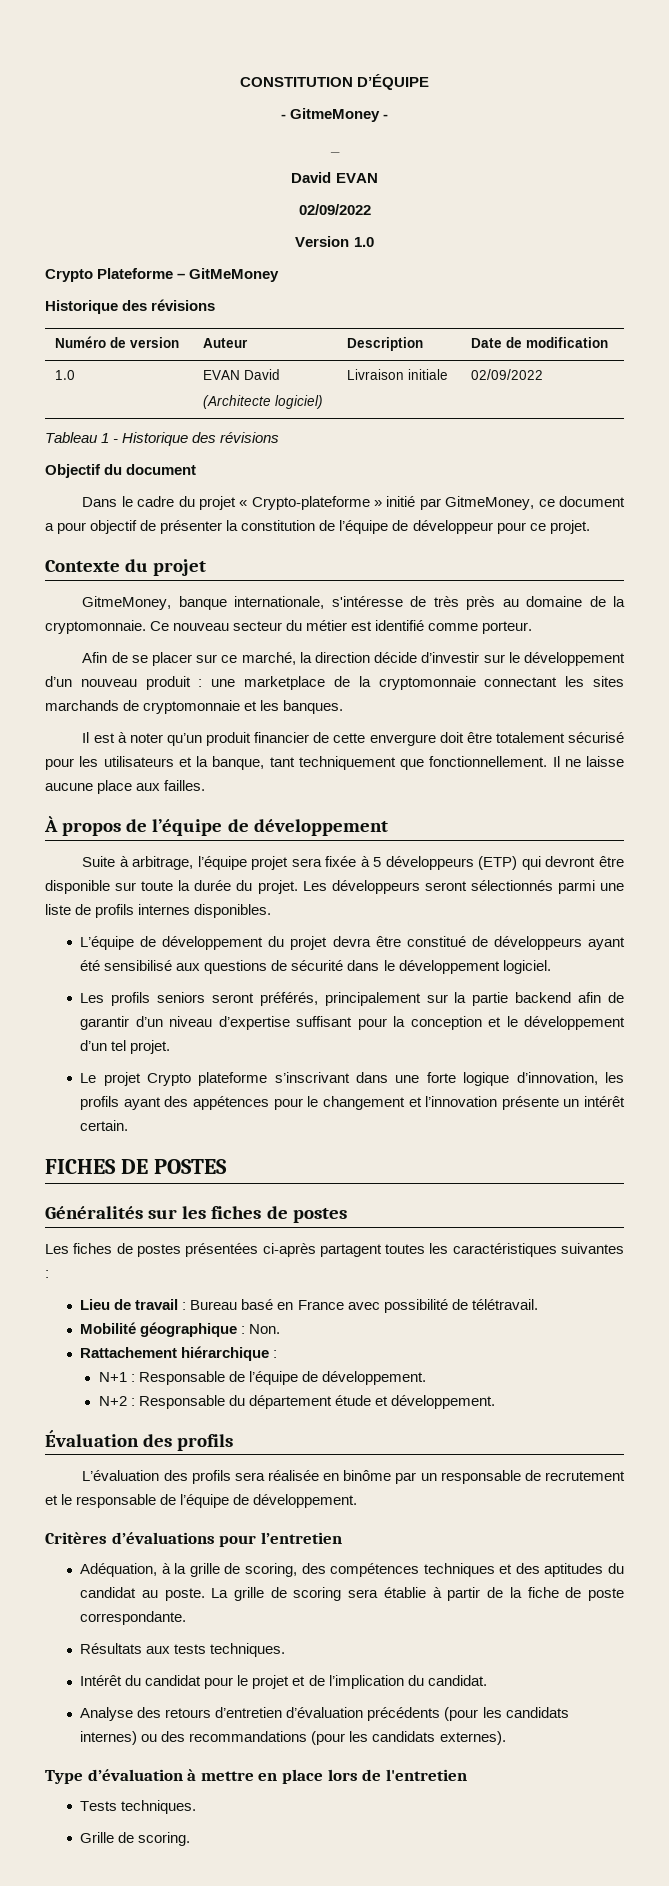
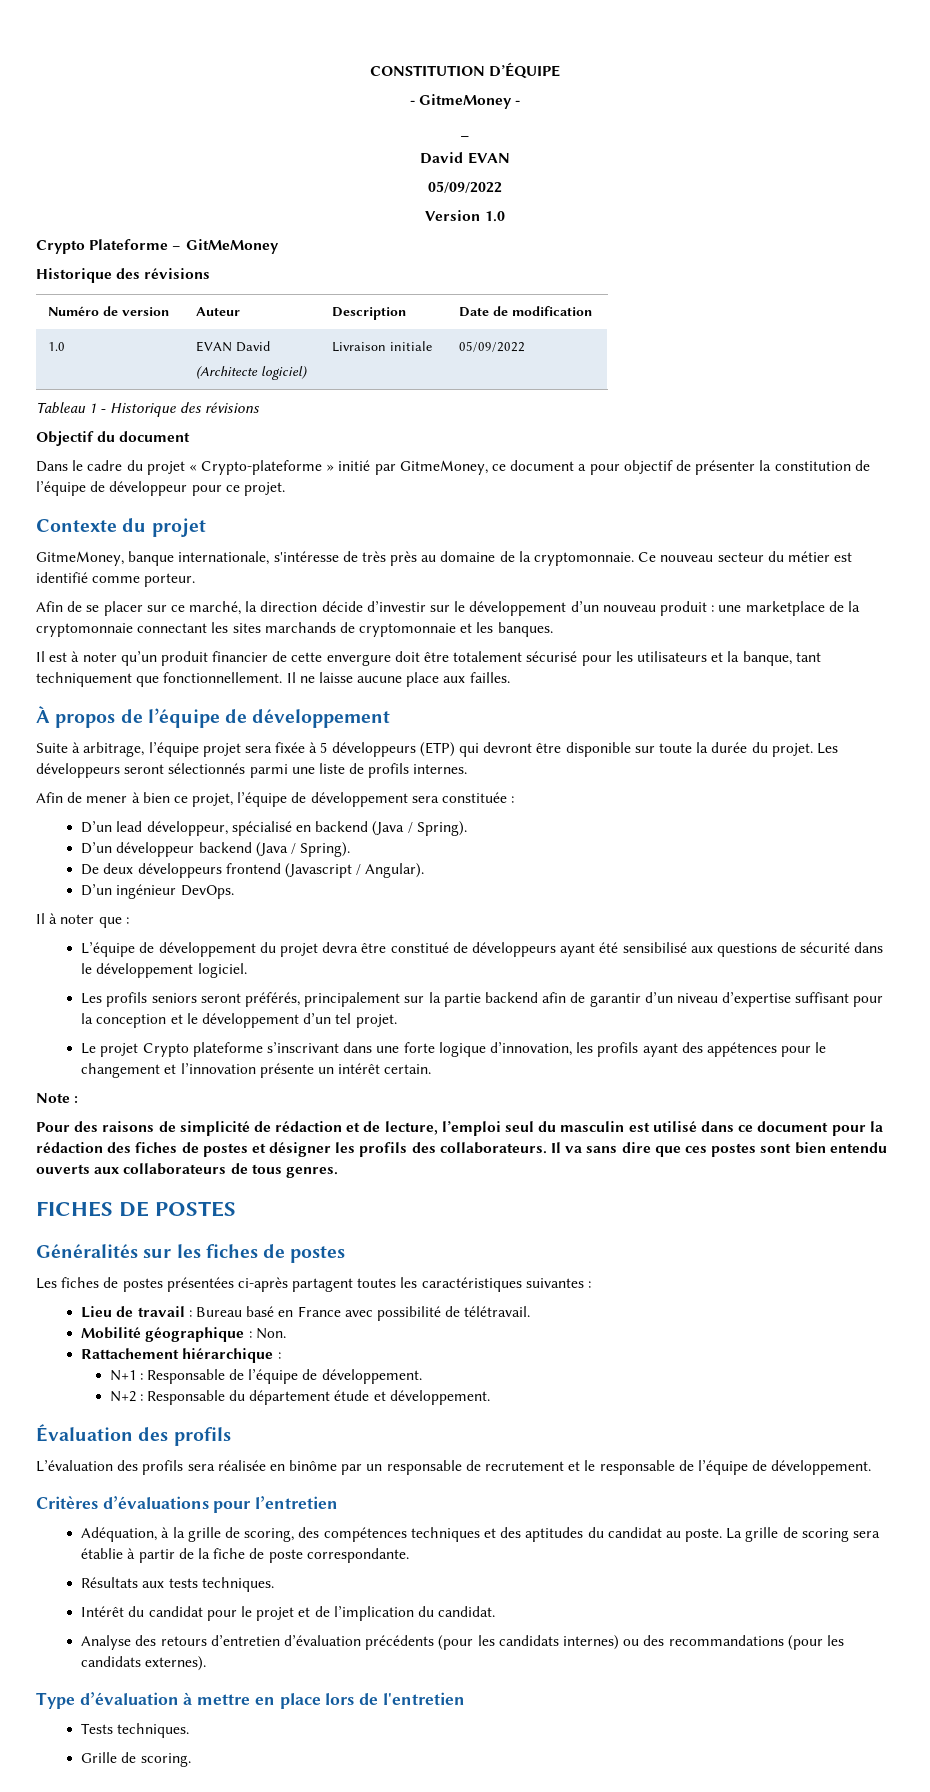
[298,204,371,215] 02/09/2022 -> [428,181,502,193] 05/09/2022
[471,369,544,380] 02/09/2022 -> [459,341,526,352] 05/09/2022
[138,904,272,918] internes disponibles. -> [413,764,468,774] [36,792,515,807] [81,821,467,836] [81,842,351,857] [81,863,425,878] [81,884,234,899] [36,913,129,928] internes. // Afin de mener à bien ce projet, l’équipe de développement sera constituée : // D’un lead développeur, spécialisé en backend (Java / Spring). // D’un développeur backend (Java / Spring). // De deux développeurs frontend (Javascript / Angular). // D’un ingénieur DevOps. // Il à noter que :
(129, 1125) none -> [36,1093,79,1103] [36,1120,883,1136] [36,1142,887,1157] [36,1163,338,1178] // Note : // Pour des raisons de simplicité de rédaction et de lecture, l’emploi seul du masculin est utilisé dans ce document pour la rédaction des fiches de postes et désigner les profils des collaborateurs. Il va sans dire que ces postes sont bien entendu ouverts aux collaborateurs de tous genres.

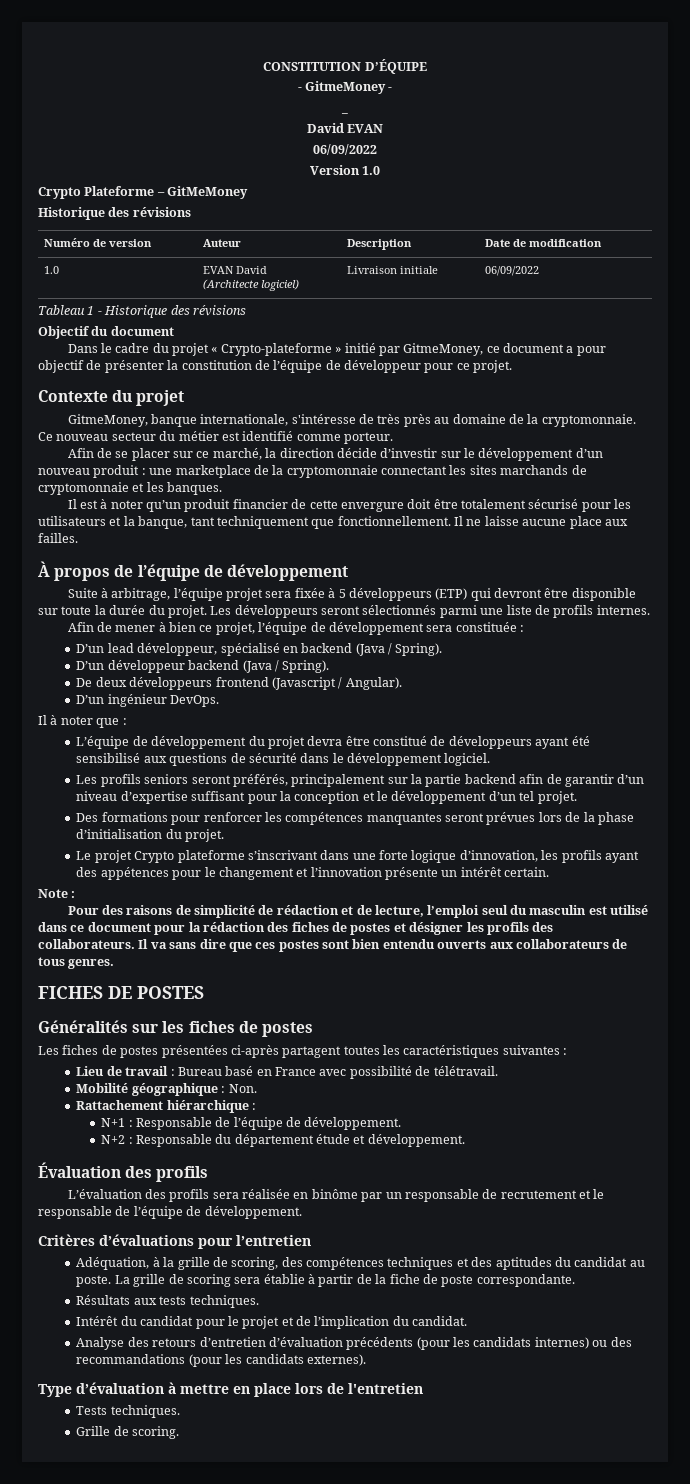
[428,181,502,193] 05/09/2022 -> [313,144,377,155] 06/09/2022
[459,341,526,352] 05/09/2022 -> [484,266,539,276] 06/09/2022
(397, 1021) none -> [76,812,634,825] [76,829,225,842] // Des formations pour renforcer les compétences manquantes seront prévues lors de la phase d’initialisation du projet.

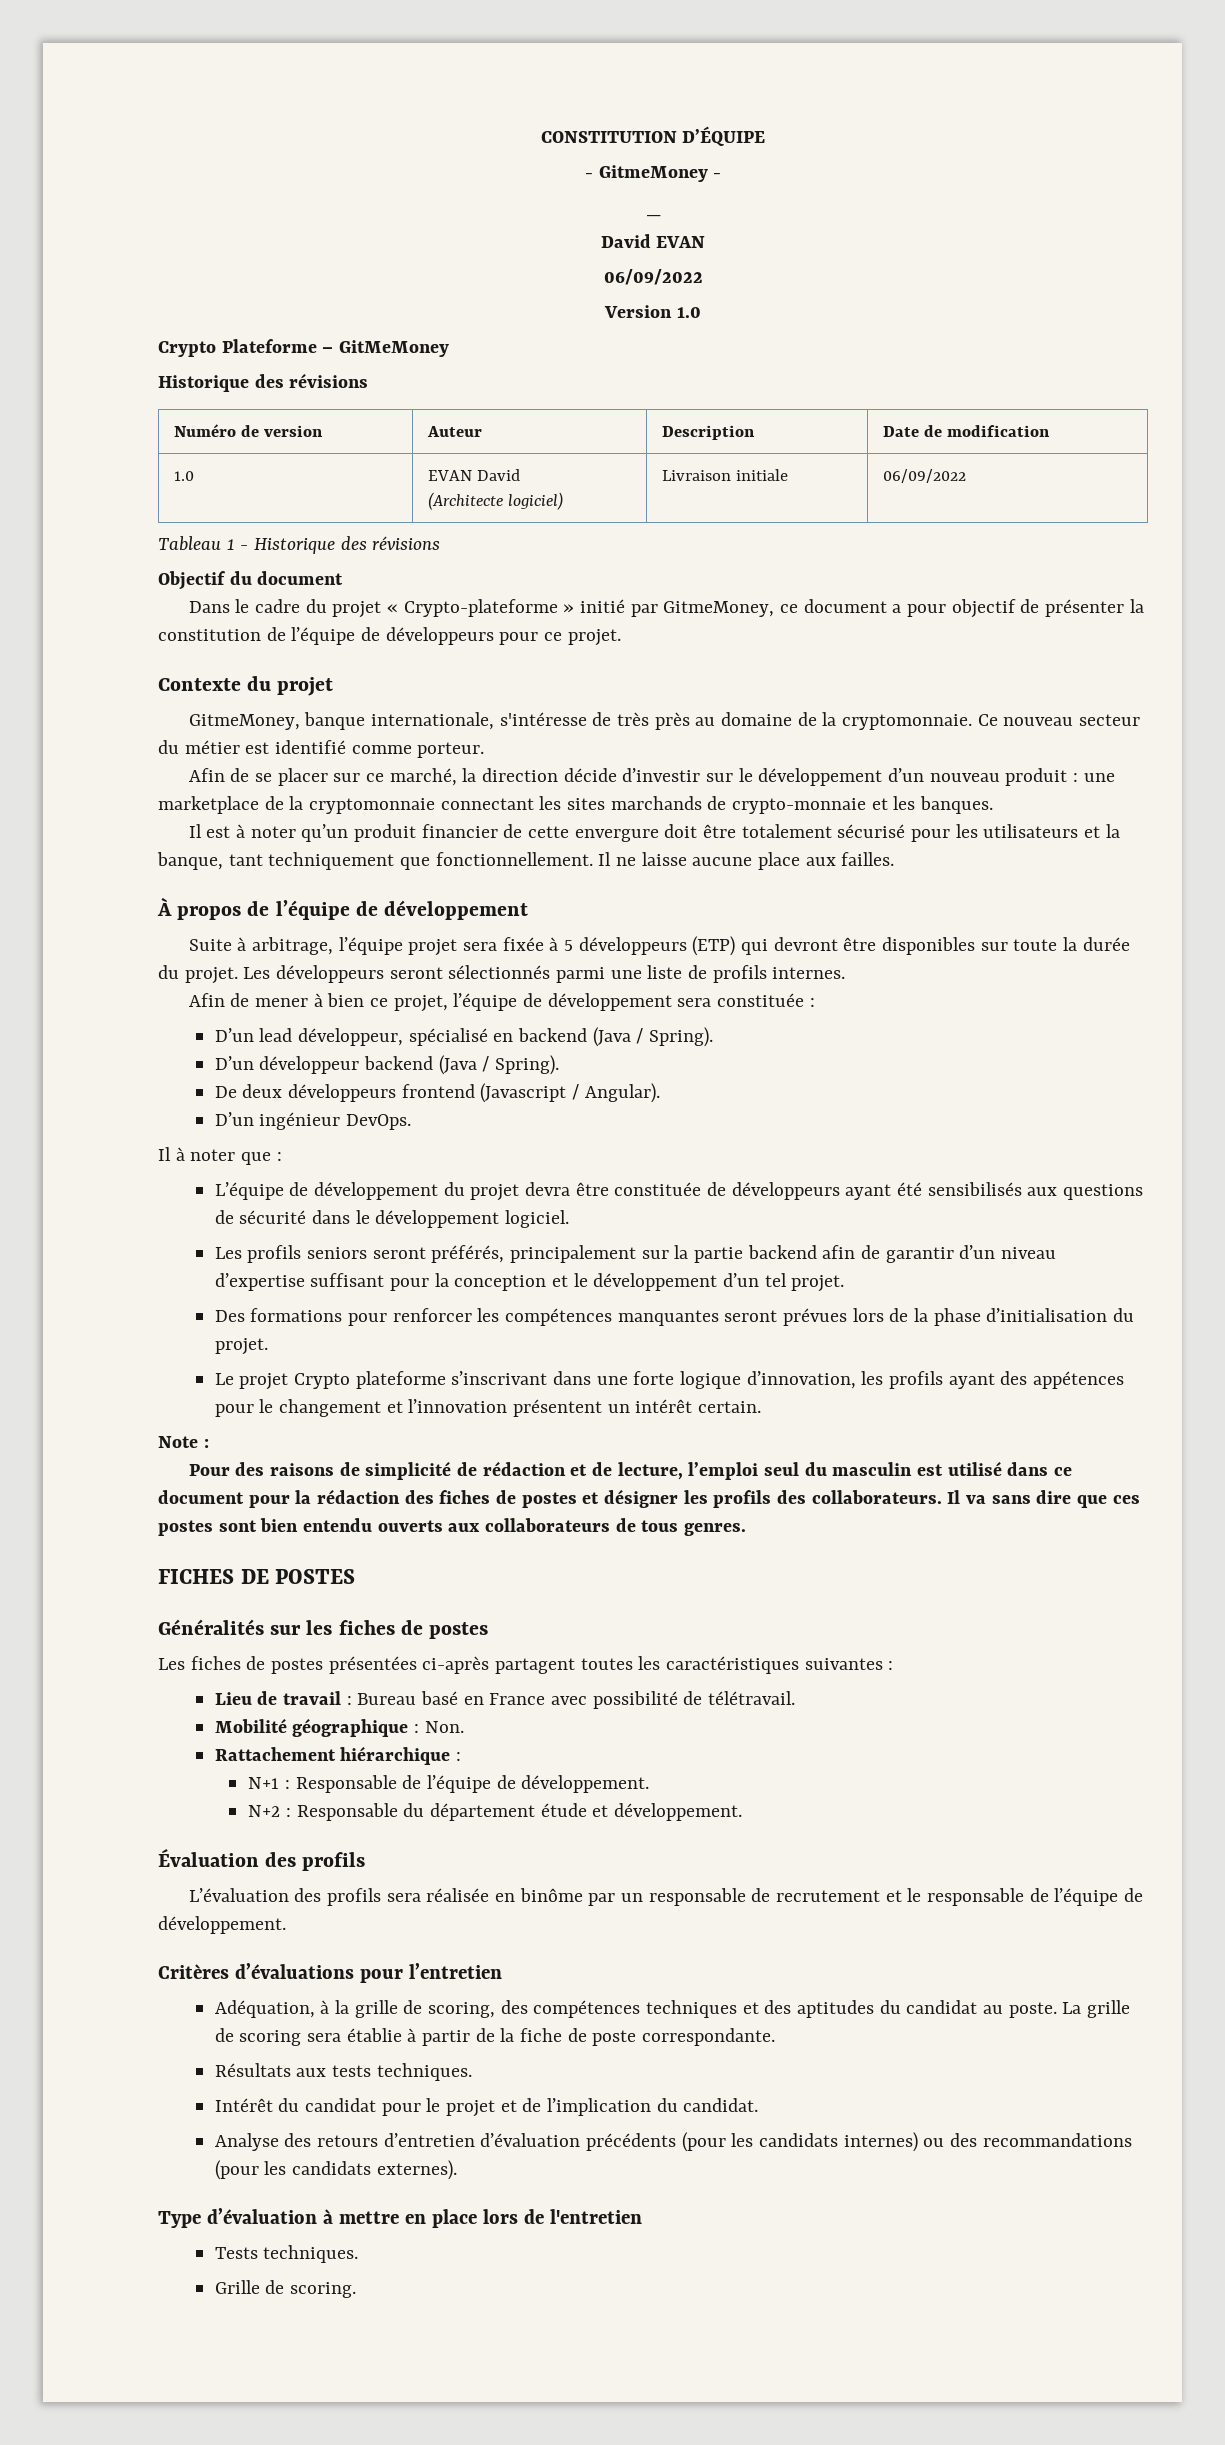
[344,360,421,373] développeur -> [385,627,494,645] développeurs
[38,482,129,495] cryptomonnaie -> [732,798,867,814] crypto-monnaie
[571,588,636,601] disponible -> [881,937,975,955] disponibles
[373,736,428,746] constitué -> [614,1182,702,1196] constituée
[76,753,141,763] sensibilisé -> [927,1182,1022,1196] sensibilisés
[385,867,439,880] présente -> [513,1399,603,1417] présentent

